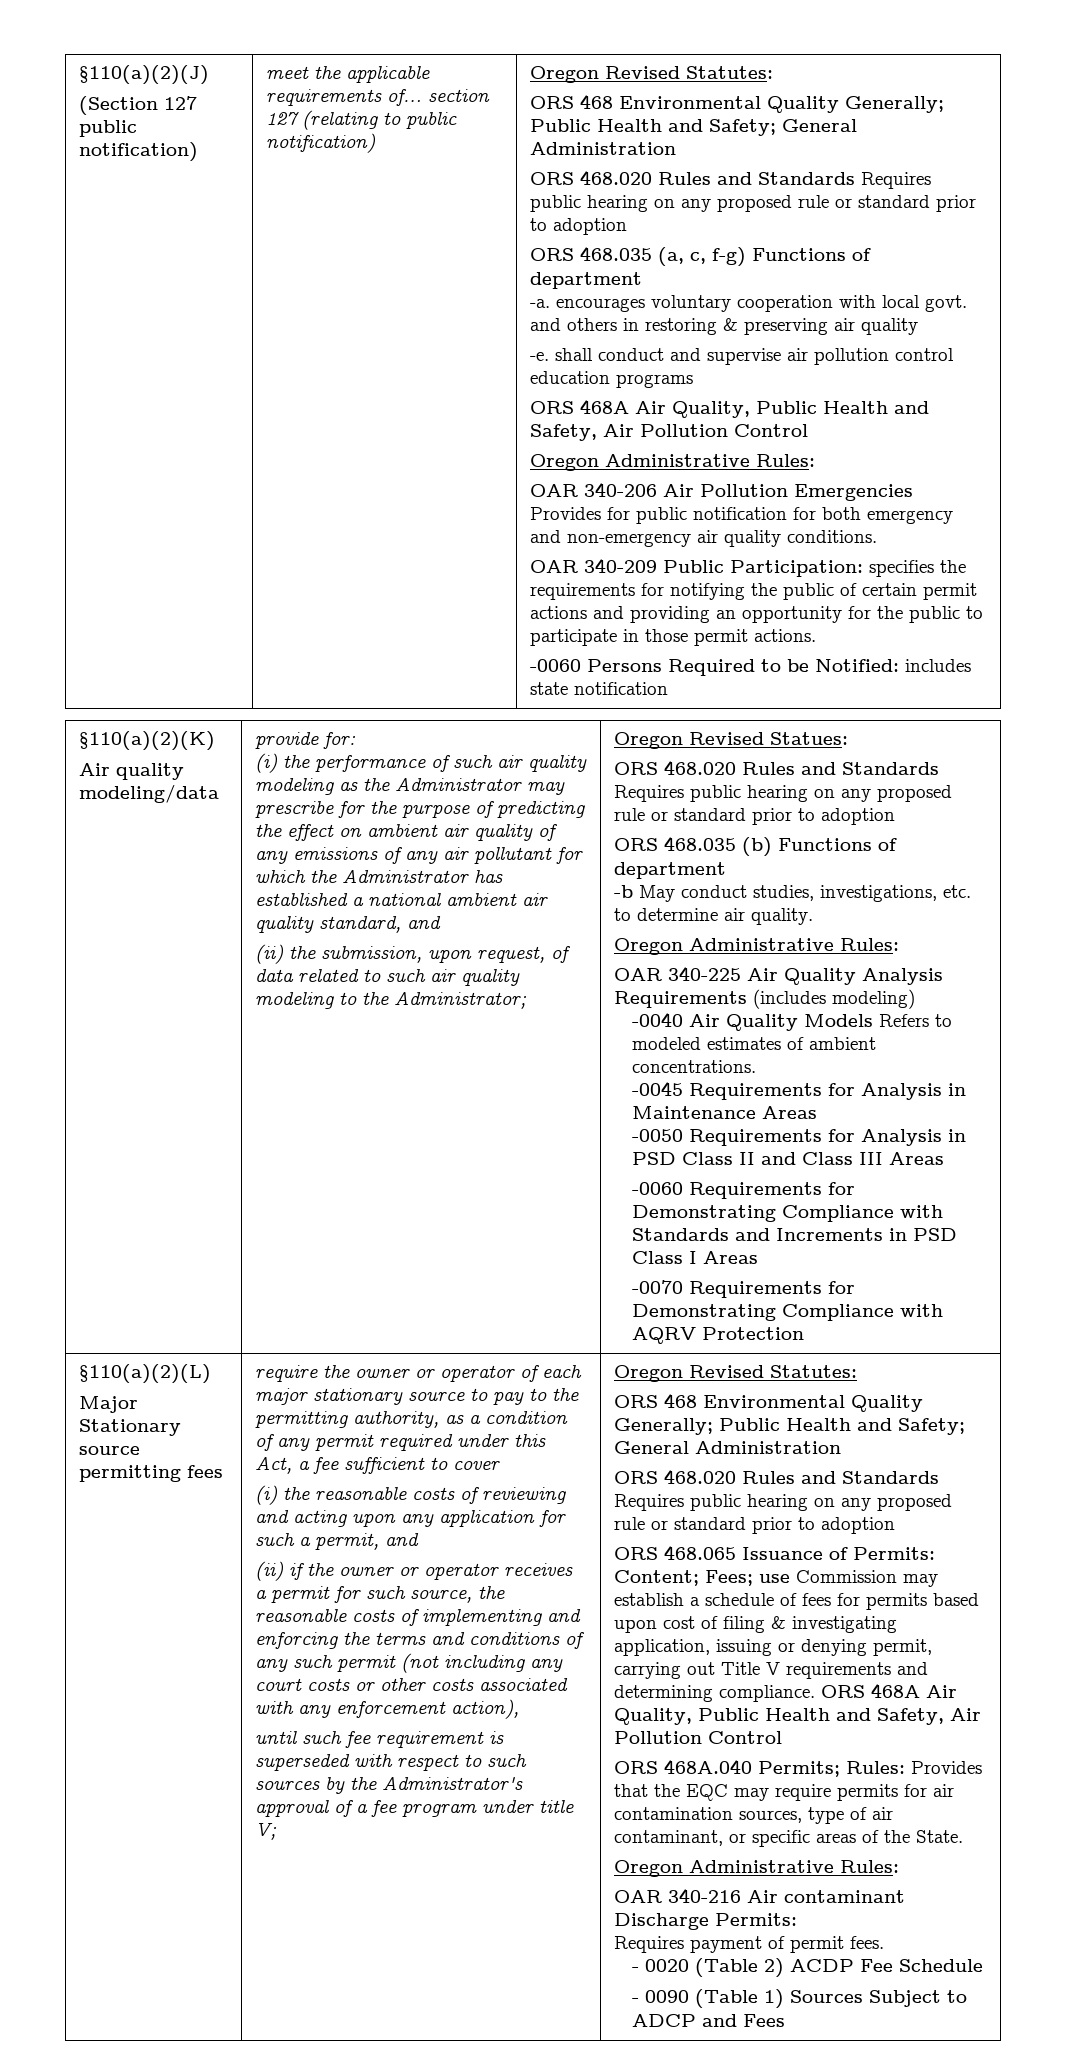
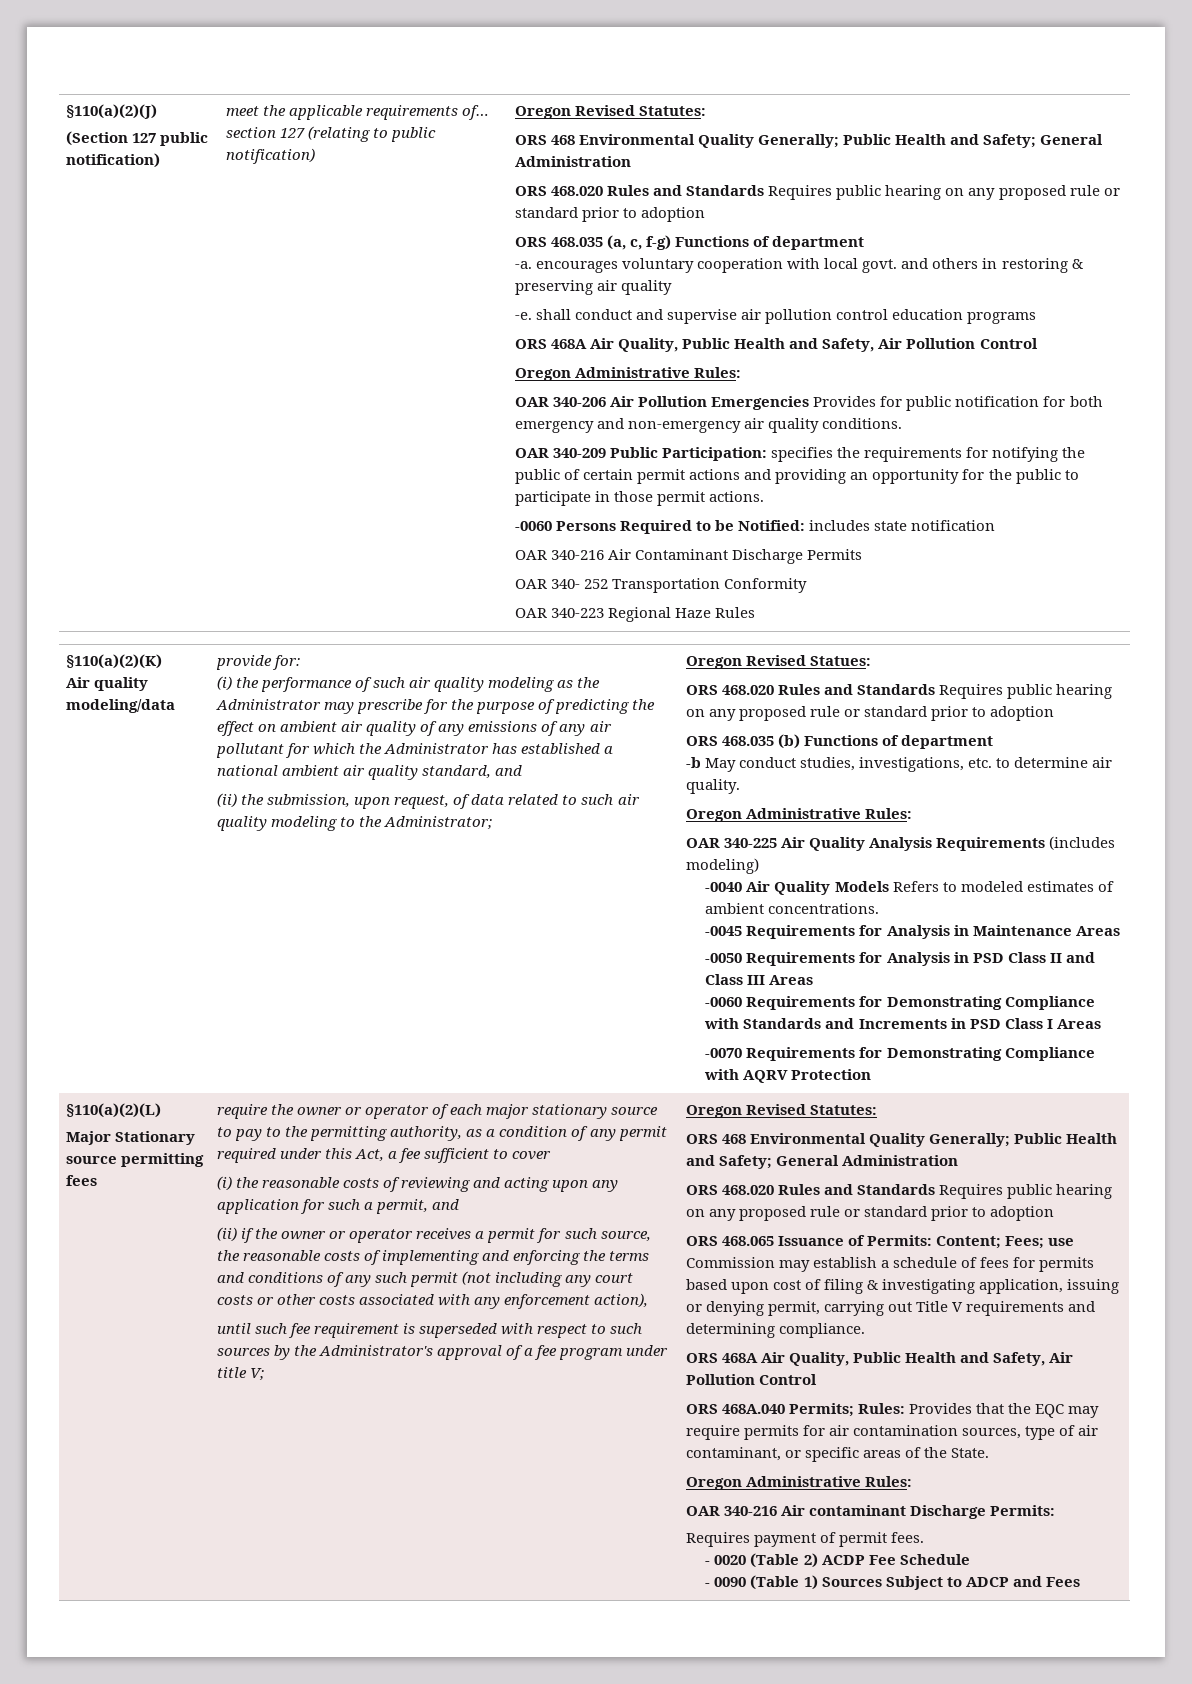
(668, 688) none -> [515,549,863,564] [515,578,808,593] [515,607,756,622] // OAR 340-216 Air Contaminant Discharge Permits // OAR 340- 252 Transportation Conformity // OAR 340-223 Regional Haze Rules
(815, 1693) none -> (866, 1330) //

